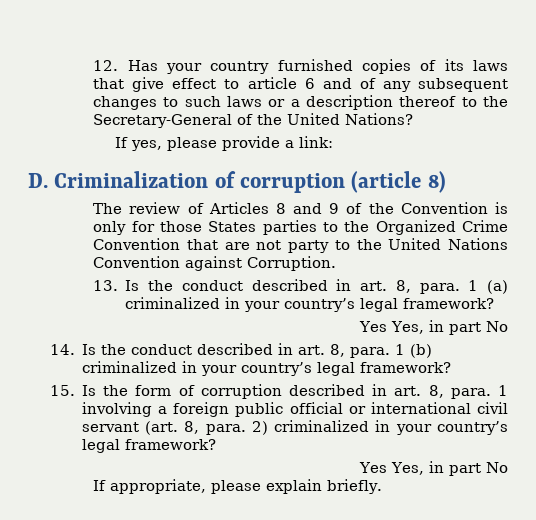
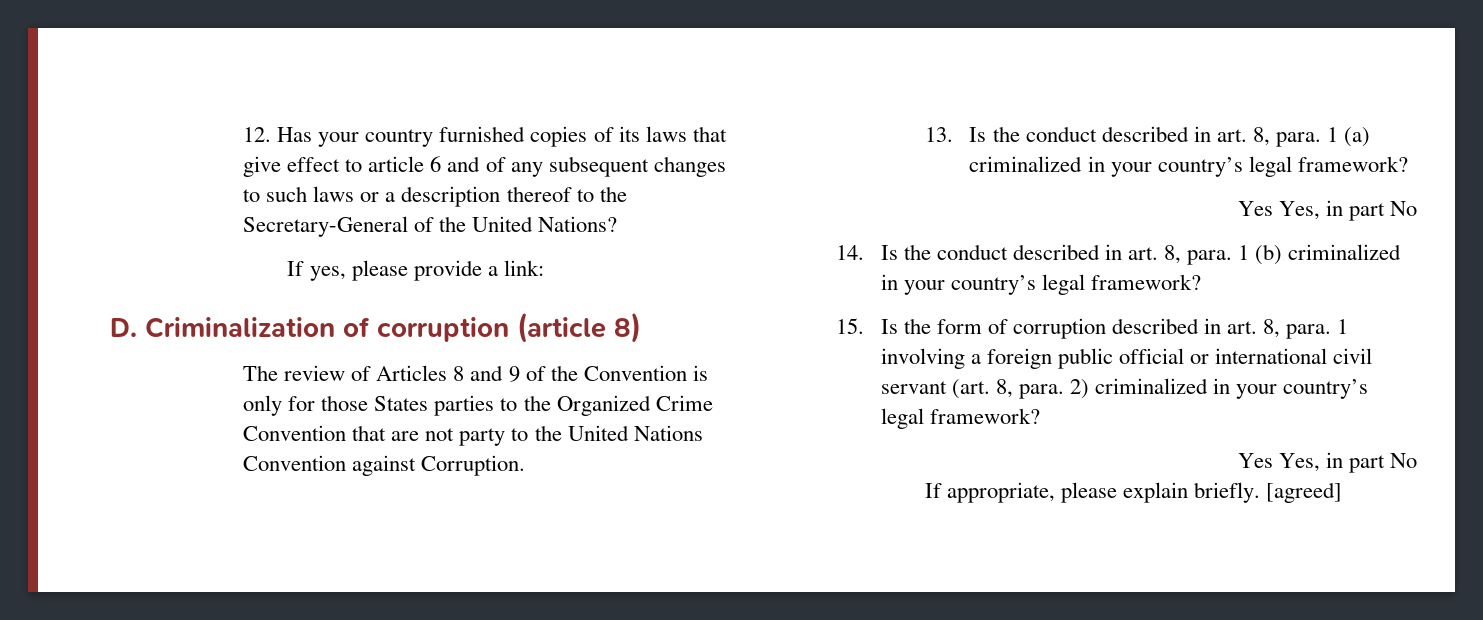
(383, 486) none -> [1266,482,1343,503] [agreed]

